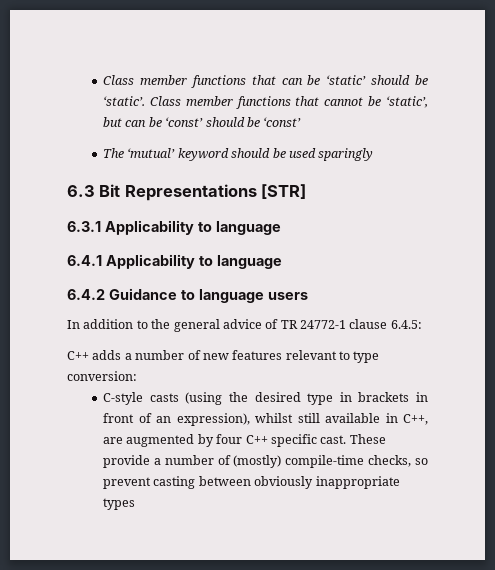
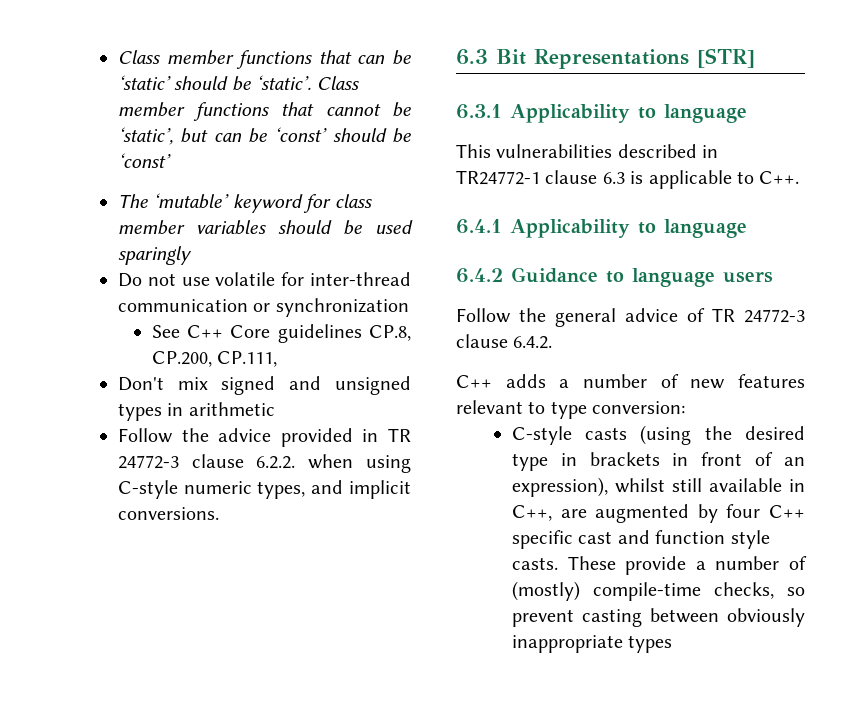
[127,148,374,161] ‘mutual’ keyword should be used sparingly -> [153,193,372,213] [117,220,413,235] [117,246,192,265] [117,272,411,287] [117,298,409,317] [151,324,411,343] [151,351,278,367] [117,376,411,395] [117,402,275,421] [117,428,411,447] [117,454,411,473] [117,480,411,499] [117,507,219,520] ‘mutable’ keyword for class member variables should be used sparingly // Do not use volatile for inter-thread communication or synchronization // See C++ Core guidelines CP.8, CP.200, CP.111, // Don't mix signed and unsigned types in arithmetic // Follow the advice provided in TR 24772-3 clause 6.2.2. when using C-style numeric types, and implicit conversions.
(281, 228) none -> [456,144,719,158] [456,170,800,189] // This vulnerabilities described in TR24772-1 clause 6.3 is applicable to C++.
[67,319,148,329] In addition to -> [456,308,511,323] Follow
[300,319,422,329] 24772-1 clause 6.4.5: -> [744,309,805,323] [456,334,553,349] 24772-3 clause 6.4.2.
[320,435,347,444] cast. -> [578,530,770,549] [511,557,558,570] cast and function style casts.

